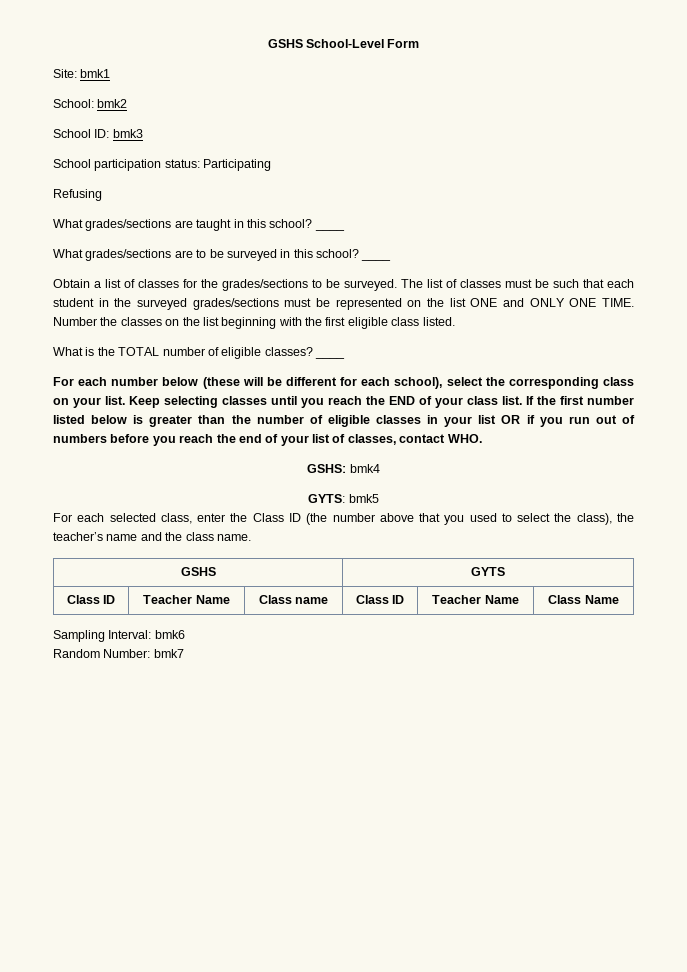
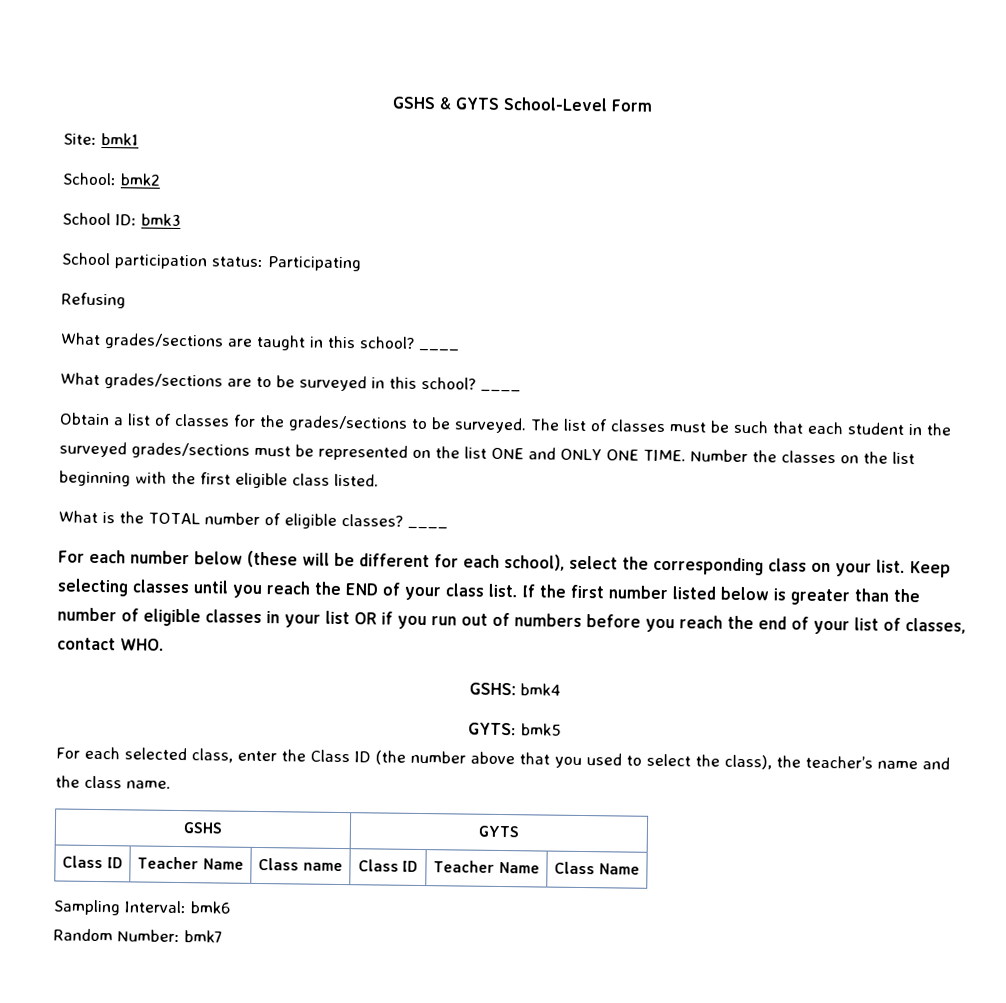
[267,39,303,48] GSHS -> [392,96,500,110] GSHS & GYTS

